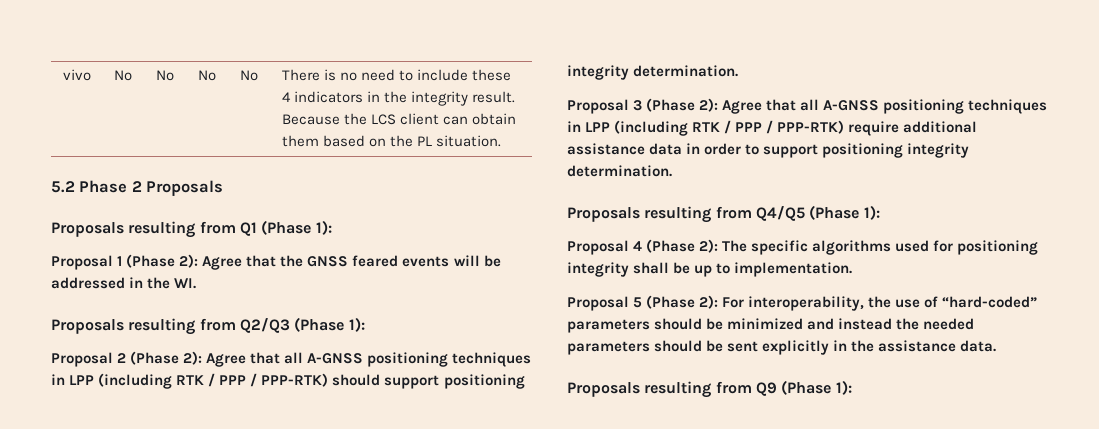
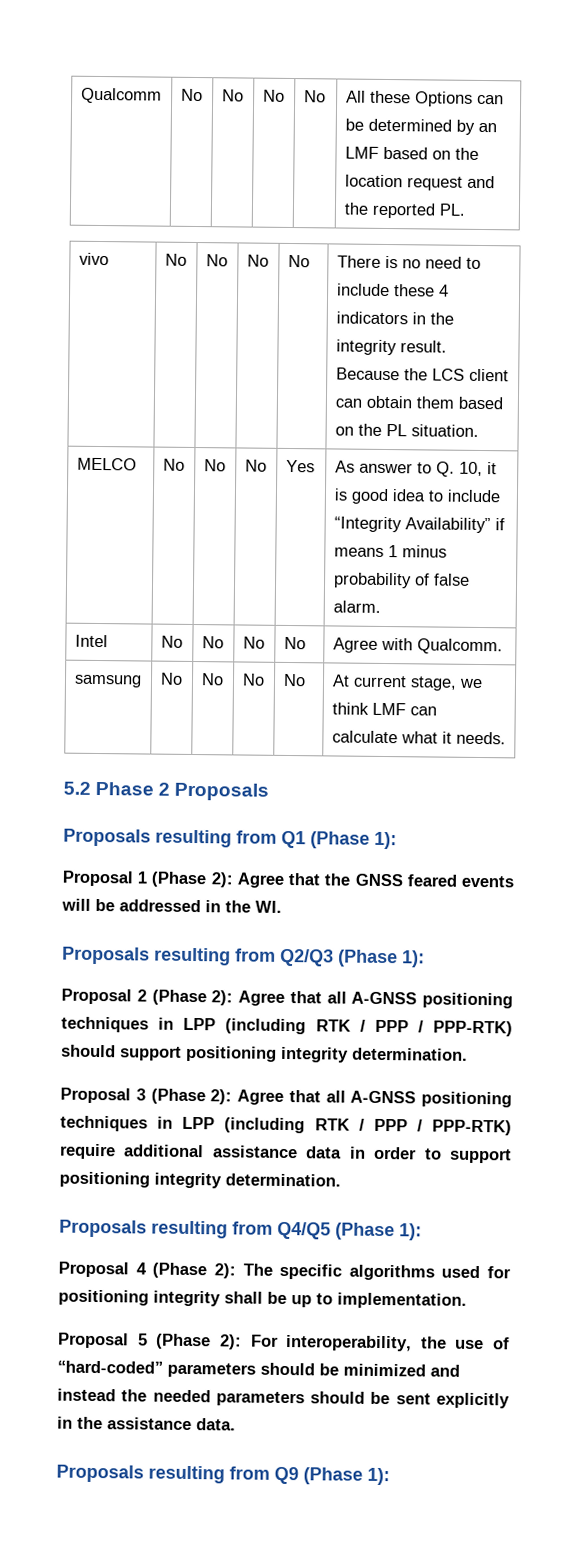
(62, 75) none -> [80,87,162,104] [180,88,203,102] [221,89,244,102] [262,89,285,102] [303,90,326,103] [345,90,504,107] [344,118,497,135] [344,146,479,160] [344,174,495,191] [343,202,466,219] Qualcomm | No | No | No | No | All these Options can be determined by an LMF based on the location request and the reported PL. //
(501, 141) none -> [76,457,137,471] [162,458,185,471] [203,459,226,472] [244,459,267,472] [285,459,315,473] [334,460,497,477] [333,488,501,505] [333,516,505,534] [333,545,447,558] [332,572,470,589] [332,600,381,613] [74,634,108,648] [160,635,183,648] [201,636,224,649] [242,636,265,649] [283,636,306,650] [332,637,503,655] [73,674,142,688] [159,672,183,685] [200,673,224,686] [241,673,265,686] [282,673,306,687] [331,674,483,691] [331,702,437,716] [331,730,506,745] // MELCO | No | No | No | Yes | As answer to Q. 10, it is good idea to include “Integrity Availability” if means 1 minus probability of false alarm. // Intel | No | No | No | No | Agree with Qualcomm. // samsung | No | No | No | No | At current stage, we think LMF can calculate what it needs.

